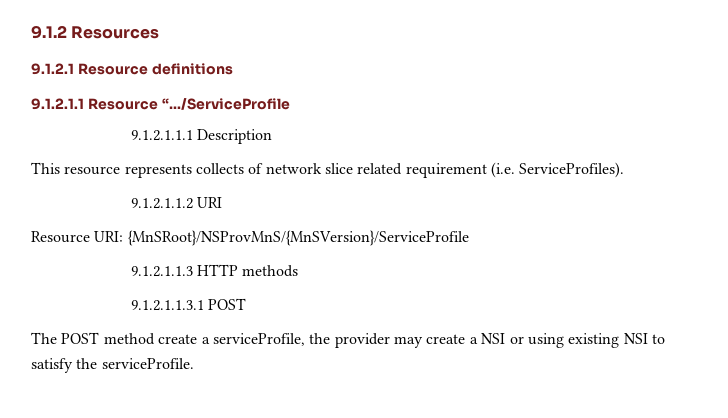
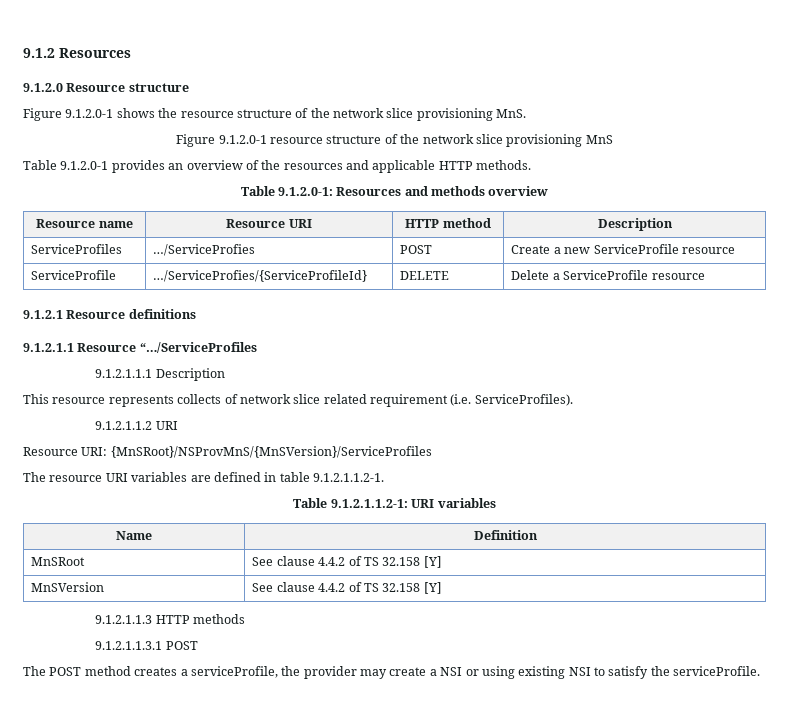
(160, 32) none -> [23,83,189,92] [23,108,527,121] [176,134,613,147] [23,160,532,173] [240,186,549,196] [36,219,133,228] [226,219,312,228] [405,218,491,228] [597,218,673,231] [31,244,123,254] [153,244,256,256] [400,245,433,254] [511,244,735,254] [31,270,117,280] [153,270,368,282] [400,271,450,280] [511,270,705,280] // 9.1.2.0 Resource structure // Figure 9.1.2.0-1 shows the resource structure of the network slice provisioning MnS. // Figure 9.1.2.0-1 resource structure of the network slice provisioning MnS // Table 9.1.2.0-1 provides an overview of the resources and applicable HTTP methods. // Table 9.1.2.0-1: Resources and methods overview // Resource name | Resource URI | HTTP method | Description // ServiceProfiles | …/ServiceProfies | POST | Create a new ServiceProfile resource // ServiceProfile | …/ServiceProfies/{ServiceProfileId} | DELETE | Delete a ServiceProfile resource
[161,98,290,110] “…/ServiceProfile -> [139,342,257,353] “…/ServiceProfiles
[127,230,469,246] {MnSRoot}/NSProvMnS/{MnSVersion}/ServiceProfile -> [110,446,432,458] [23,472,384,482] [293,498,496,508] [116,531,152,540] [473,530,538,540] [31,557,86,566] [252,556,442,568] [31,582,105,592] [252,582,442,594] {MnSRoot}/NSProvMnS/{MnSVersion}/ServiceProfiles // The resource URI variables are defined in table 9.1.2.1.1.2-1. // Table 9.1.2.1.1.2-1: URI variables // Name | Definition // MnSRoot | See clause 4.4.2 of TS 32.158 [Y] // MnSVersion | See clause 4.4.2 of TS 32.158 [Y]
[158,334,198,344] create -> [134,667,178,676] creates

